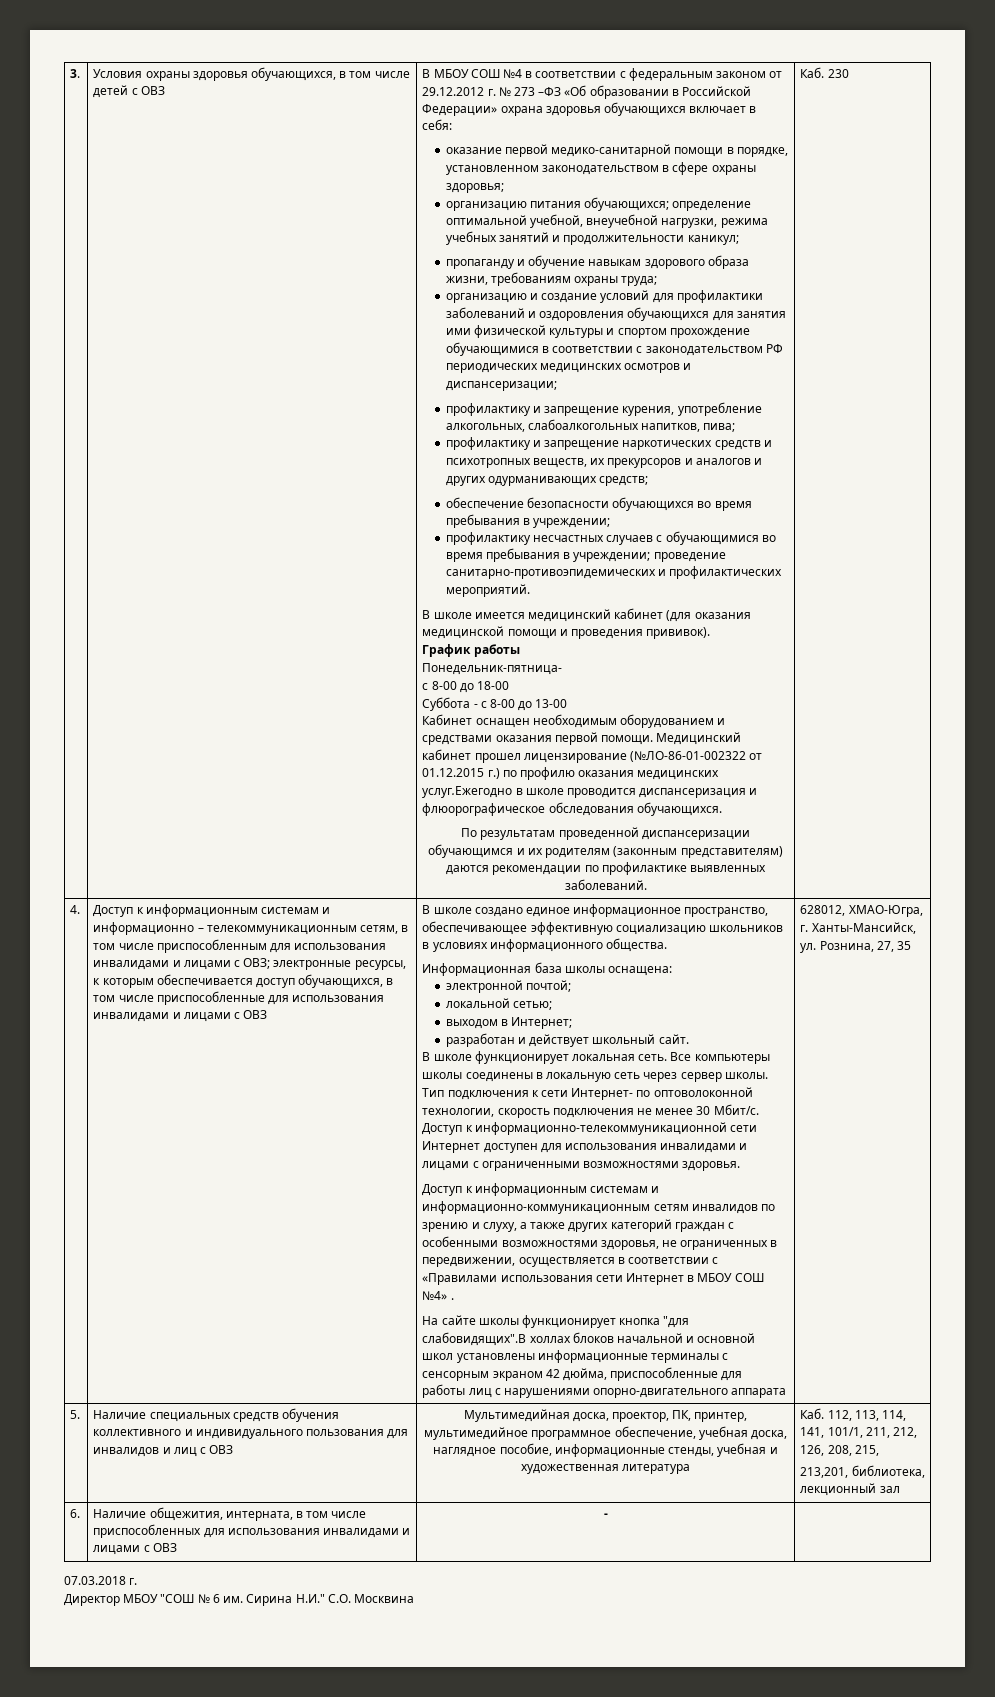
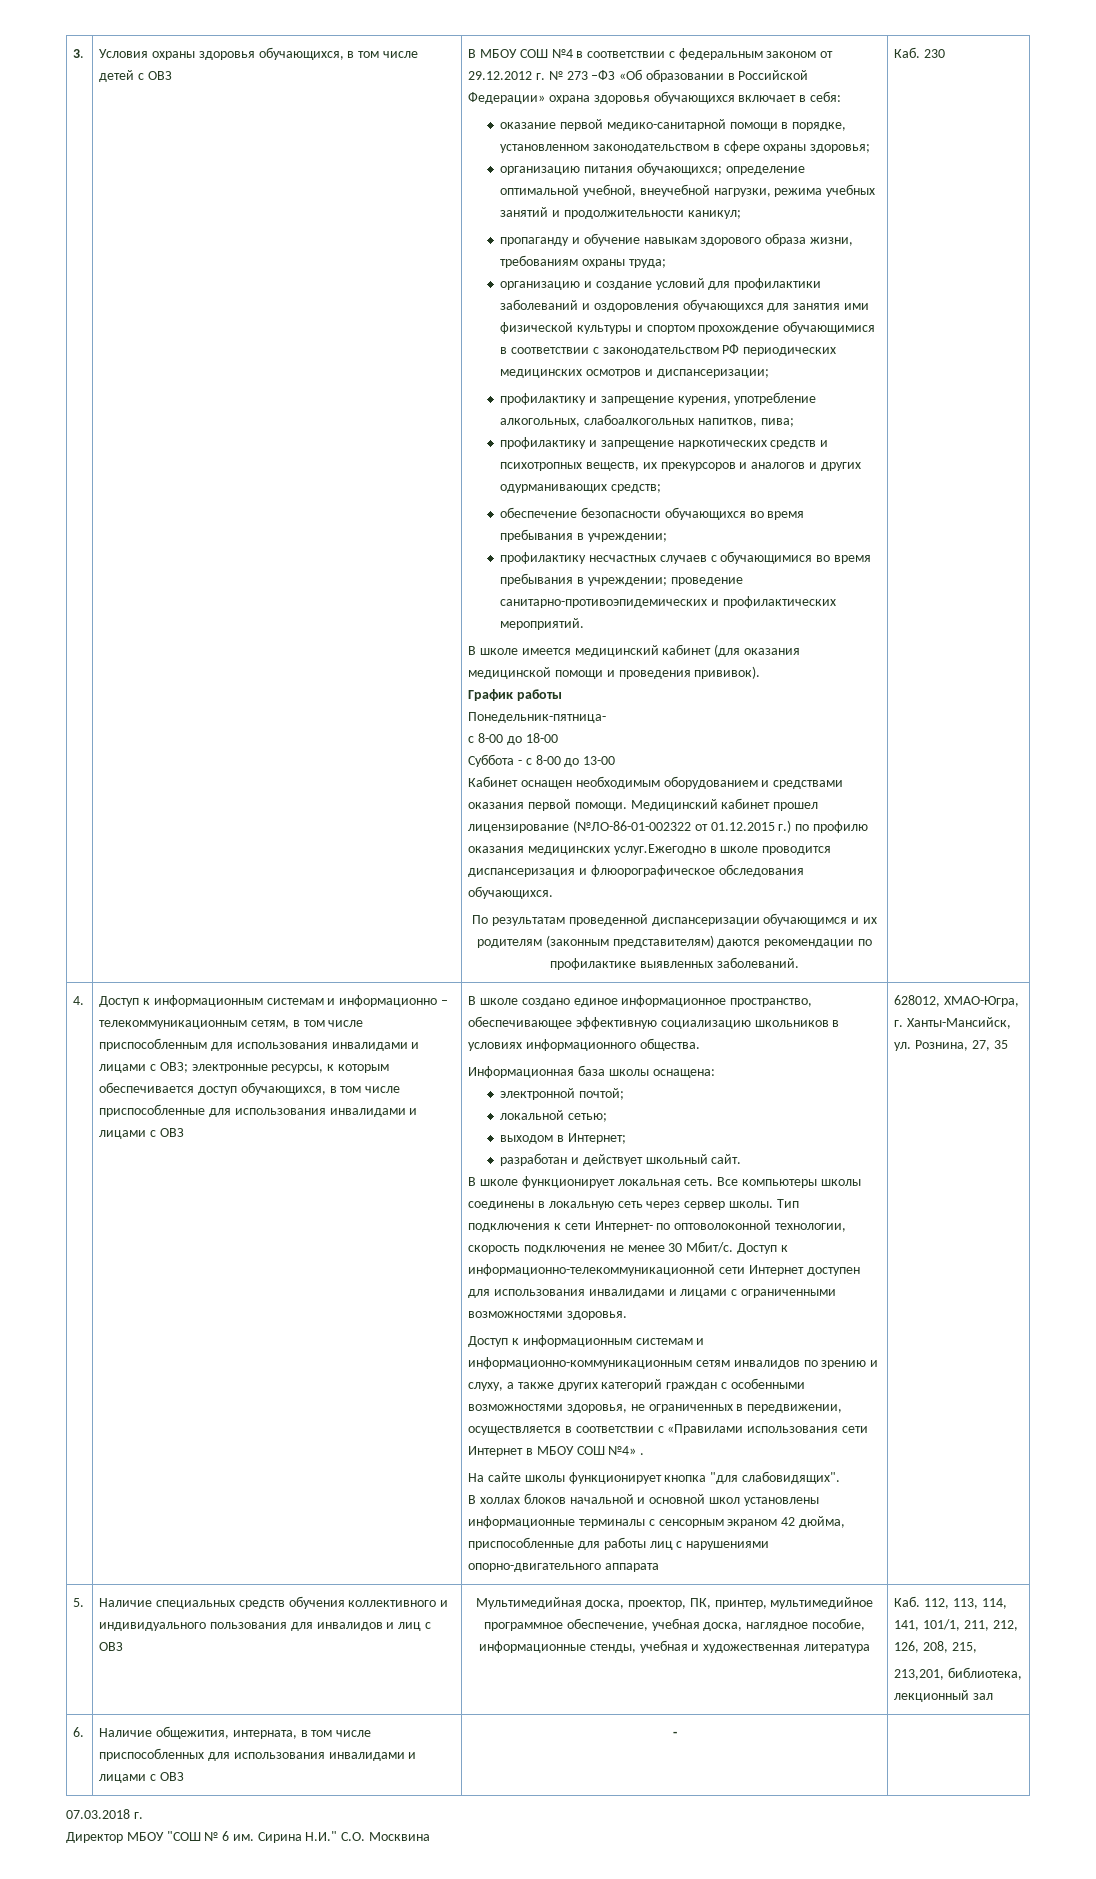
[422,1332,527,1346] слабовидящих".В -> [741,1471,840,1484] [468,1495,477,1504] слабовидящих". // В

